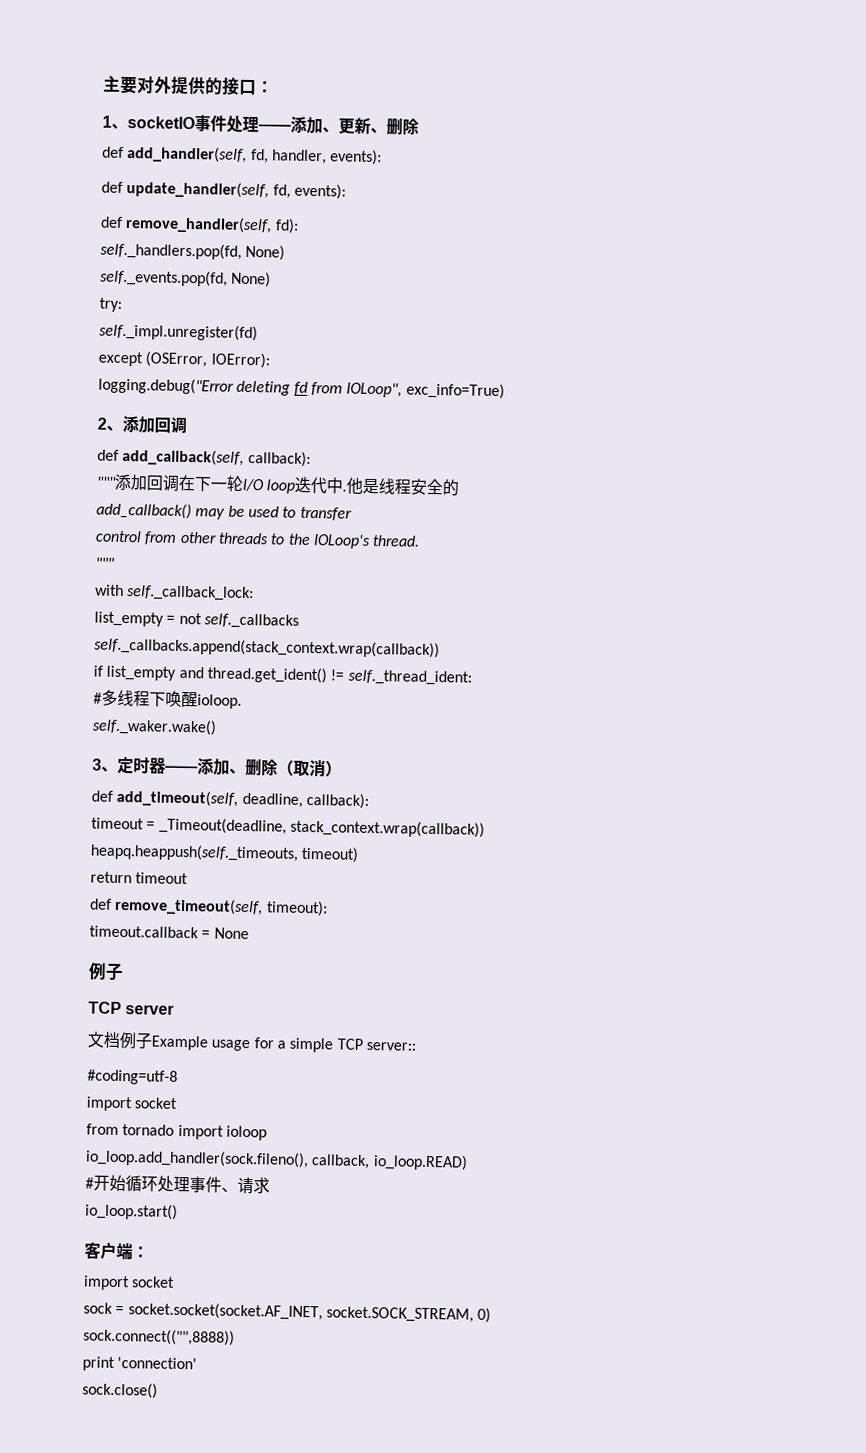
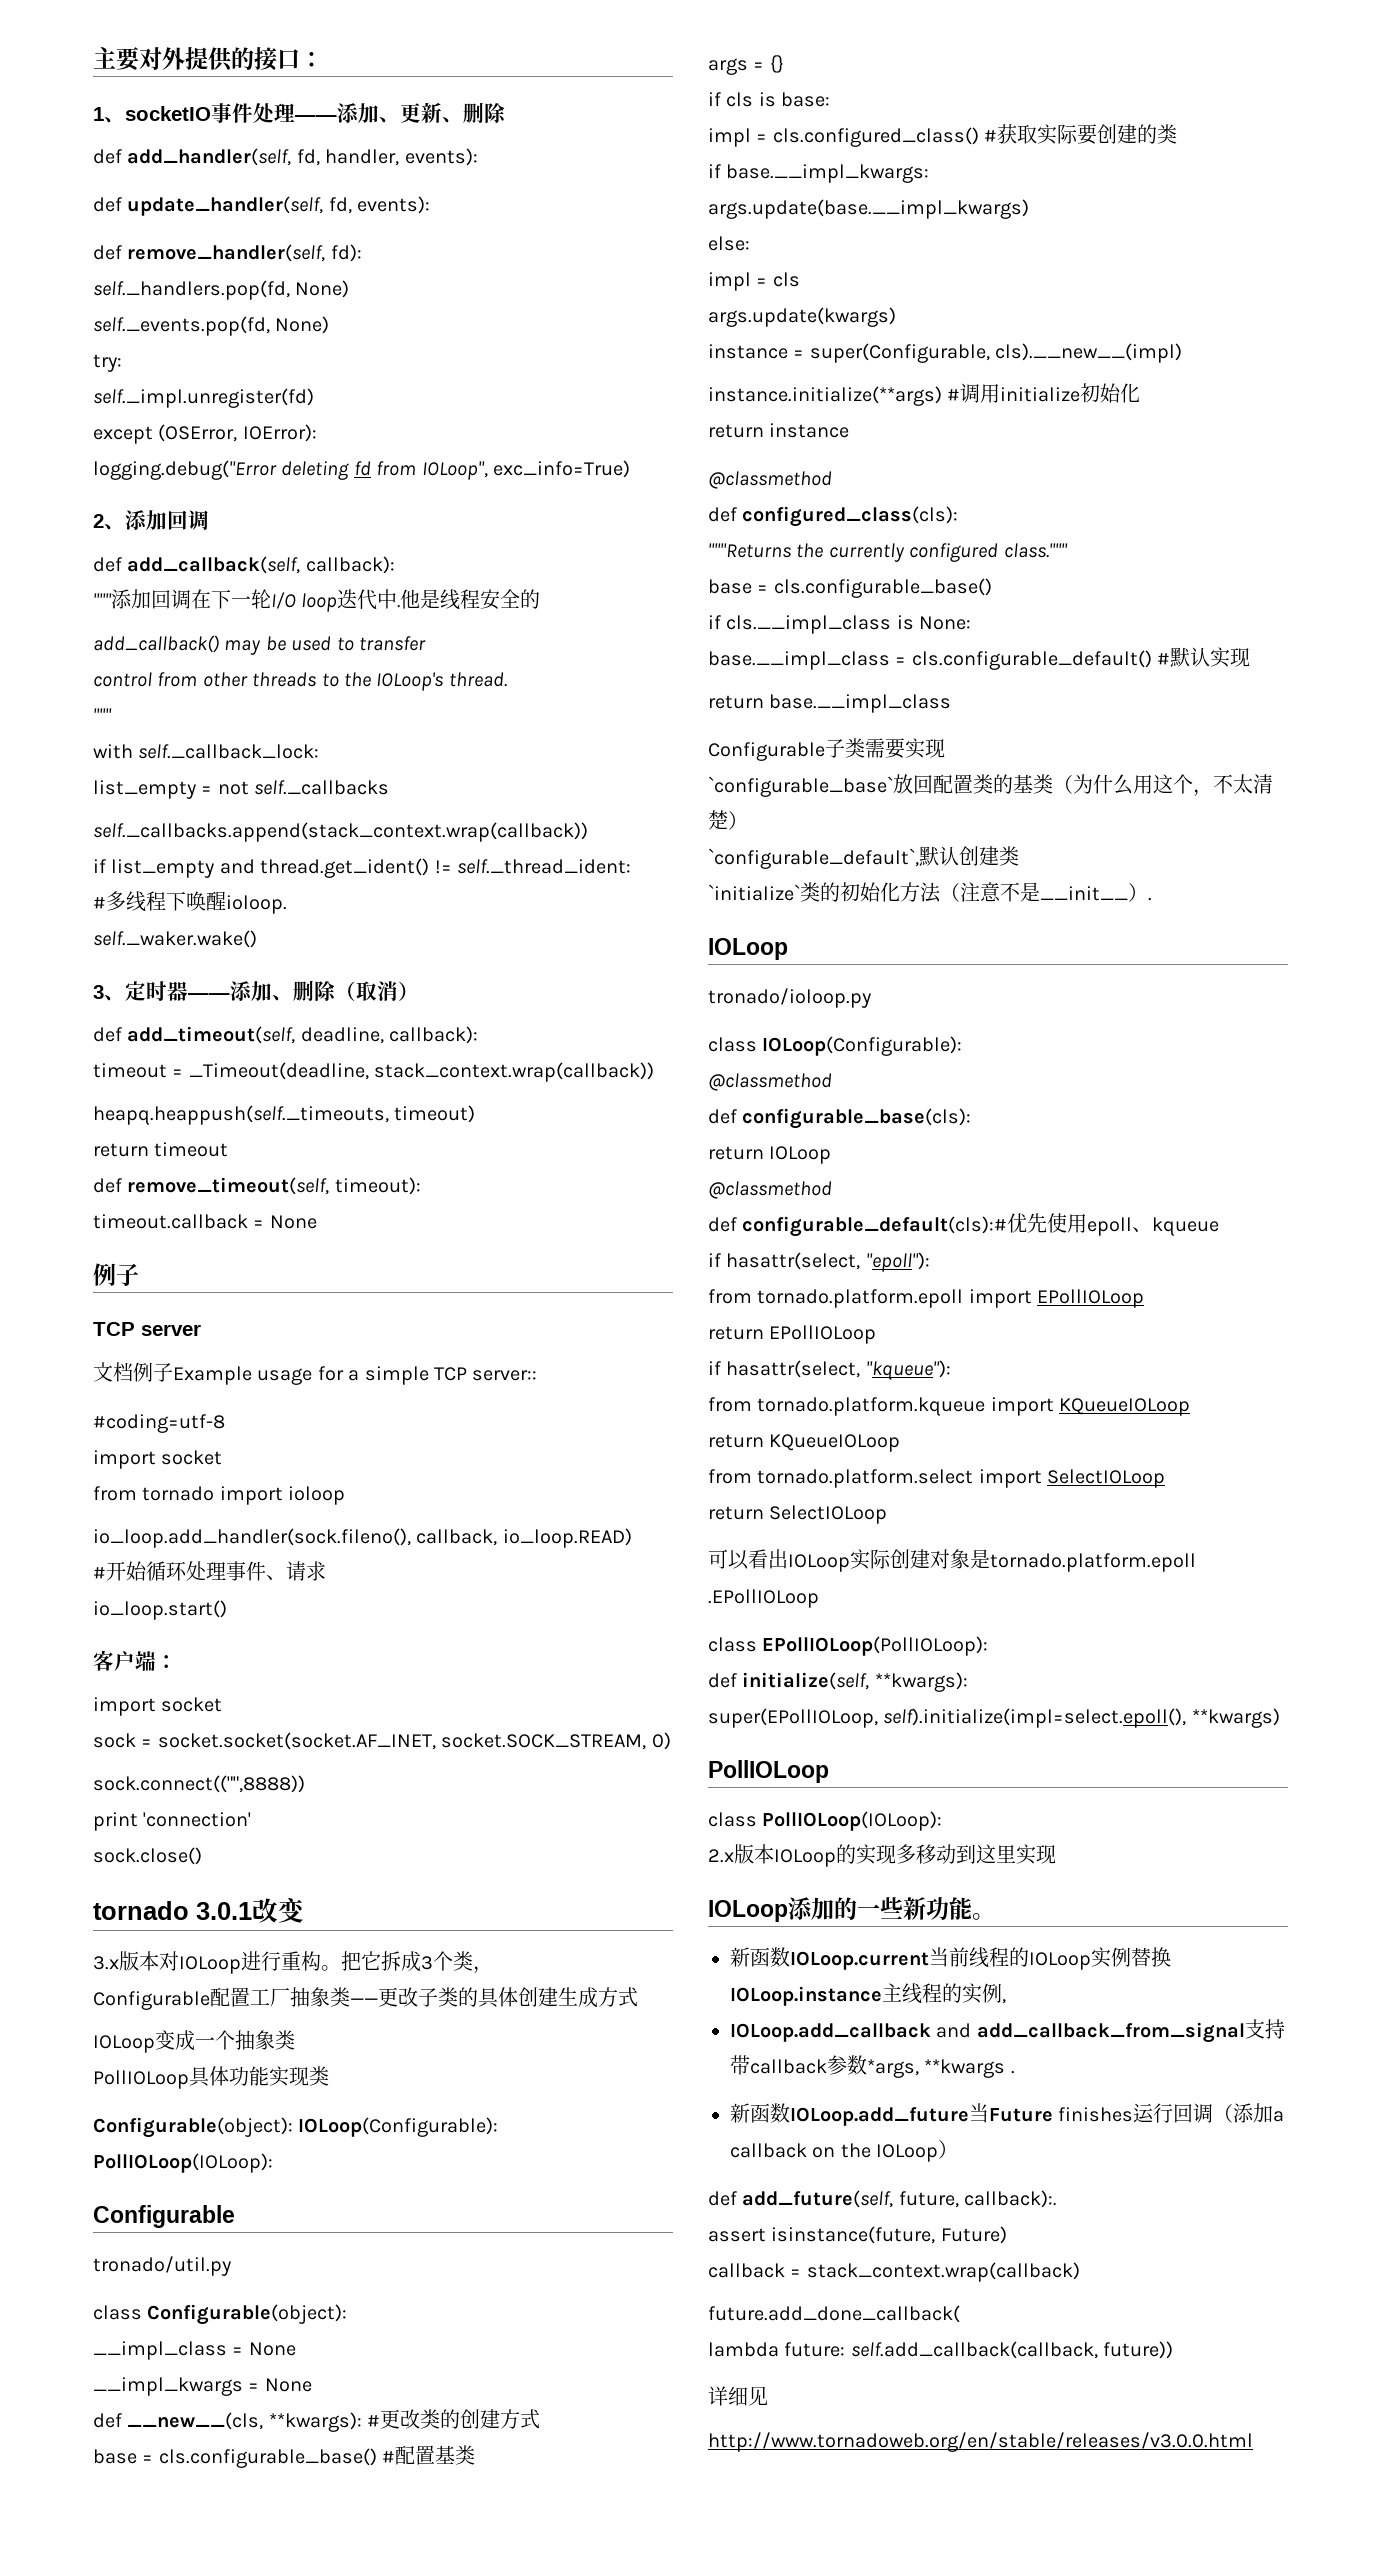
(158, 1390) none -> [93,1897,304,1923] [93,1951,493,1974] [93,1987,638,2010] [93,2030,295,2053] [93,2066,329,2089] [93,2117,499,2138] [93,2153,273,2173] [93,2205,235,2228] [93,2256,231,2276] [93,2304,348,2325] [93,2341,296,2360] [93,2377,312,2396] [93,2409,541,2432] [93,2445,476,2468] [708,55,784,75] [708,92,831,107] [708,124,1178,147] [708,164,930,183] [708,199,1029,219] [708,236,750,251] [708,272,800,291] [708,307,896,327] [708,343,1183,363] [708,383,1141,406] [708,423,850,438] [708,471,832,489] [708,506,959,527] [708,543,1068,562] [708,578,992,598] [708,615,972,634] [708,647,1251,670] [708,694,952,713] [708,738,945,761] [708,774,1273,797] [708,810,748,830] [708,846,1019,869] [708,882,1152,903] [708,938,788,960] [708,988,871,1008] [708,1036,963,1056] [708,1073,832,1091] [708,1108,972,1129] [708,1146,832,1164] [708,1181,832,1199] [708,1213,1220,1237] [708,1252,930,1272] [708,1289,1145,1308] [708,1325,877,1344] [708,1360,951,1380] [708,1397,1191,1416] [708,1434,901,1452] [708,1469,1166,1488] [708,1505,888,1524] [708,1549,1196,1572] [708,1589,819,1608] [708,1636,989,1656] [708,1672,968,1692] [708,1708,1280,1728] [708,1760,829,1783] [708,1811,943,1831] [708,1844,1056,1867] [708,1897,995,1922] [730,1947,1171,1970] [730,1983,1006,2006] [730,2019,1285,2043] [730,2055,1015,2078] [730,2103,1285,2126] [730,2140,959,2162] [708,2190,1057,2208] [708,2226,1007,2244] [708,2262,1080,2282] [708,2305,960,2323] [708,2341,1174,2359] [708,2386,768,2406] [708,2432,1253,2452] // tornado 3.0.1改变 // 3.x版本对IOLoop进行重构。把它拆成3个类， // Configurable配置工厂抽象类——更改子类的具体创建生成方式 // IOLoop变成一个抽象类 // PollIOLoop具体功能实现类 // Configurable(object): IOLoop(Configurable): PollIOLoop(IOLoop): // Configurable // tronado/util.py // class Configurable(object): // __impl_class = None // __impl_kwargs = None // def __new__(cls, **kwargs): #更改类的创建方式 // base = cls.configurable_base() #配置基类 // args = {} // if cls is base: // impl = cls.configured_class() #获取实际要创建的类 // if base.__impl_kwargs: // args.update(base.__impl_kwargs) // else: // impl = cls // args.update(kwargs) // instance = super(Configurable, cls).__new__(impl) // instance.initialize(**args) #调用initialize初始化 // return instance // @classmethod // def configured_class(cls): // """Returns the currently configured class.""" // base = cls.configurable_base() // if cls.__impl_class is None: // base.__impl_class = cls.configurable_default() #默认实现 // return base.__impl_class // Configurable子类需要实现 // `configurable_base`放回配置类的基类（为什么用这个，不太清楚） // `configurable_default`,默认创建类 // `initialize`类的初始化方法（注意不是__init__）. // IOLoop // tronado/ioloop.py // class IOLoop(Configurable): // @classmethod // def configurable_base(cls): // return IOLoop // @classmethod // def configurable_default(cls):#优先使用epoll、kqueue // if hasattr(select, "epoll"): // from tornado.platform.epoll import EPollIOLoop // return EPollIOLoop // if hasattr(select, "kqueue"): // from tornado.platform.kqueue import KQueueIOLoop // return KQueueIOLoop // from tornado.platform.select import SelectIOLoop // return SelectIOLoop // 可以看出IOLoop实际创建对象是tornado.platform.epoll .EPollIOLoop // class EPollIOLoop(PollIOLoop): // def initialize(self, **kwargs): // super(EPollIOLoop, self).initialize(impl=select.epoll(), **kwargs) // PollIOLoop // class PollIOLoop(IOLoop): // 2.x版本IOLoop的实现多移动到这里实现 // IOLoop添加的一些新功能。 // 新函数IOLoop.current当前线程的IOLoop实例替换IOLoop.instance主线程的实例, // IOLoop.add_callback and add_callback_from_signal支持带callback参数*args, **kwargs . // 新函数IOLoop.add_future当Future finishes运行回调（添加a callback on the IOLoop） // def add_future(self, future, callback):. // assert isinstance(future, Future) // callback = stack_context.wrap(callback) // future.add_done_callback( // lambda future: self.add_callback(callback, future)) // 详细见 // http://www.tornadoweb.org/en/stable/releases/v3.0.0.html

